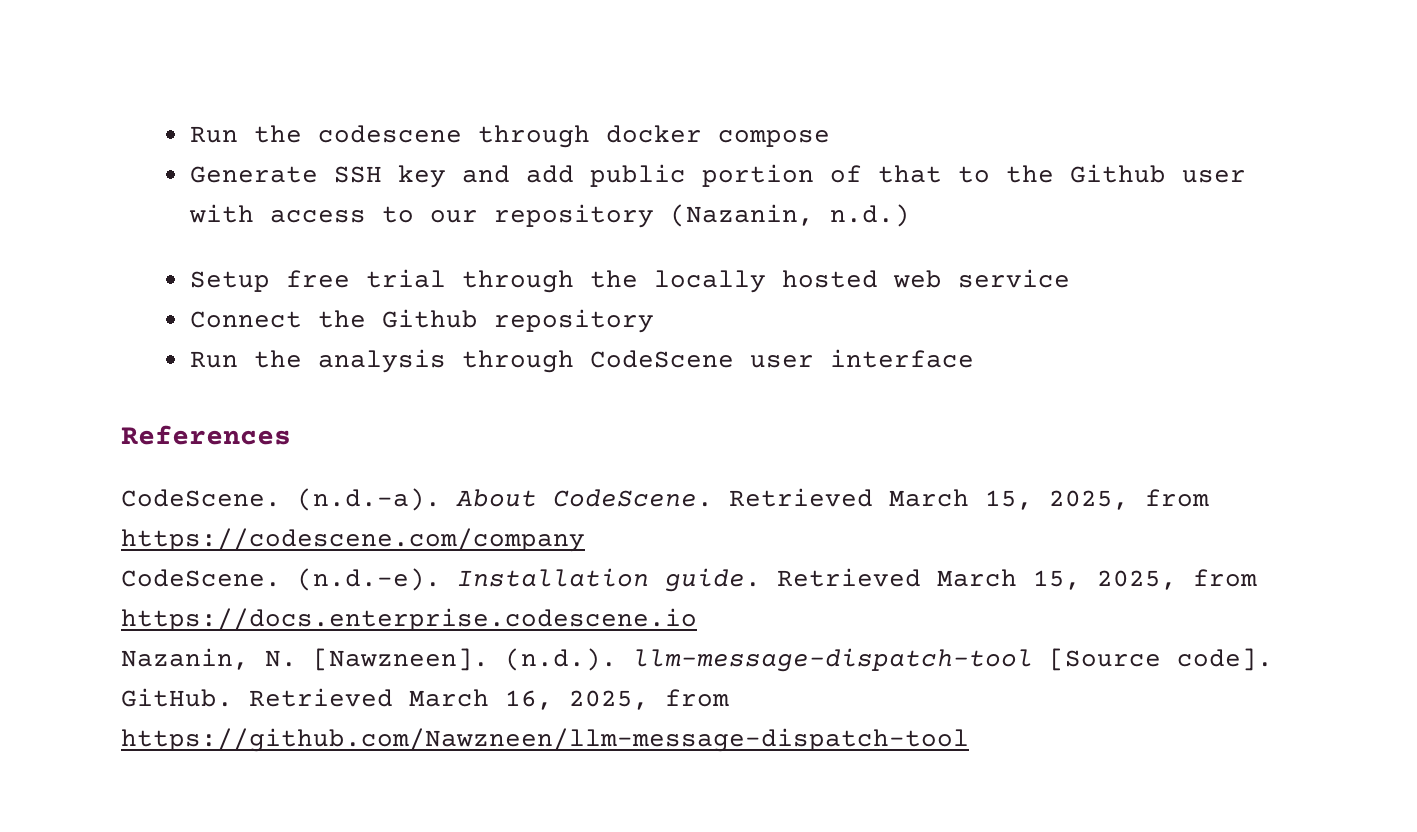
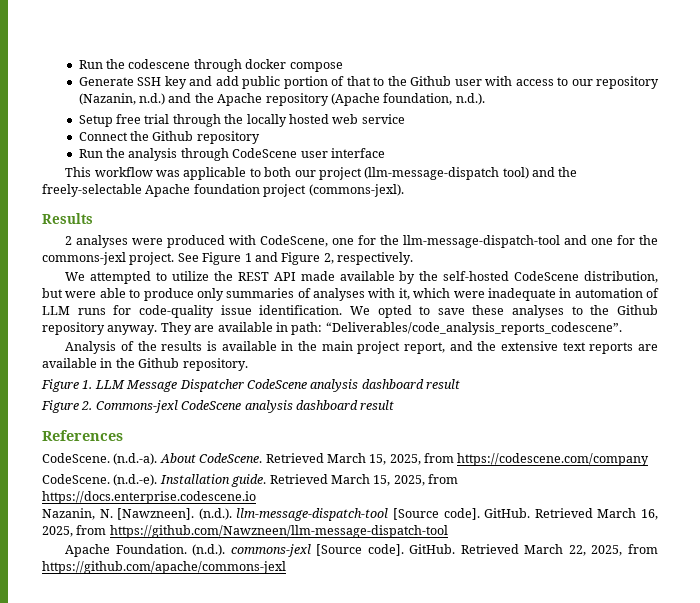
(910, 215) none -> [168,93,485,106] and the Apache repository (Apache foundation, n.d.).
(974, 358) none -> [65,167,578,180] [42,184,404,197] [42,213,93,224] [65,235,659,248] [42,252,413,265] [65,271,659,284] [42,288,659,301] [42,305,658,318] [42,322,622,335] [65,341,658,354] [42,358,248,371] [41,379,460,392] [41,400,395,413] // This workflow was applicable to both our project (llm-message-dispatch tool) and the freely-selectable Apache foundation project (commons-jexl). // Results // 2 analyses were produced with CodeScene, one for the llm-message-dispatch-tool and one for the commons-jexl project. See Figure 1 and Figure 2, respectively. // We attempted to utilize the REST API made available by the self-hosted CodeScene distribution, but were able to produce only summaries of analyses with it, which were inadequate in automation of LLM runs for code-quality issue identification. We opted to save these analyses to the Github repository anyway. They are available in path: “Deliverables/code_analysis_reports_codescene”. // Analysis of the results is available in the main project report, and the extensive text reports are available in the Github repository. // Figure 1. LLM Message Dispatcher CodeScene analysis dashboard result // Figure 2. Commons-jexl CodeScene analysis dashboard result
(969, 740) none -> [65,544,659,557] [42,561,286,574] // Apache Foundation. (n.d.). commons-jexl [Source code]. GitHub. Retrieved March 22, 2025, from https://github.com/apache/commons-jexl

